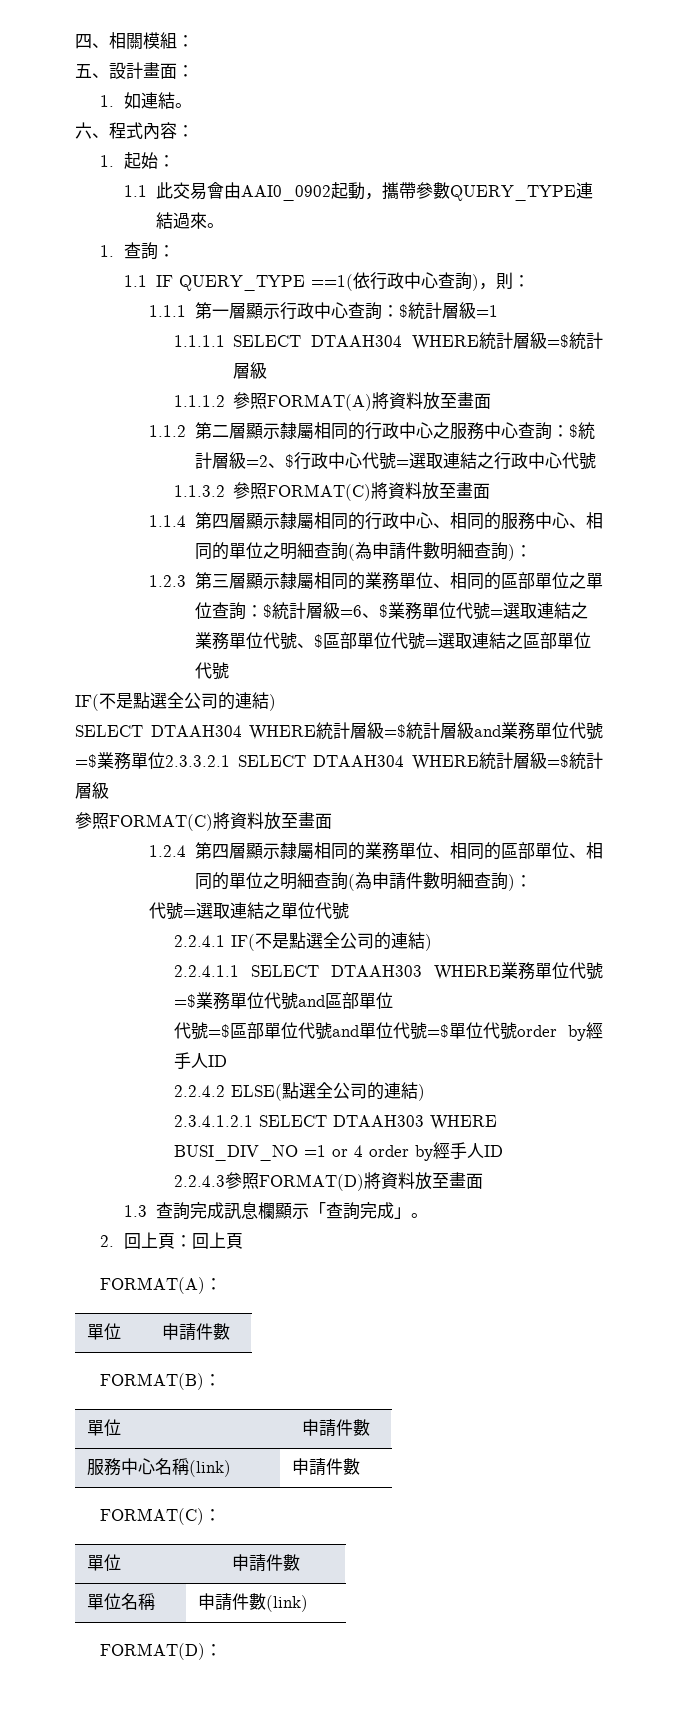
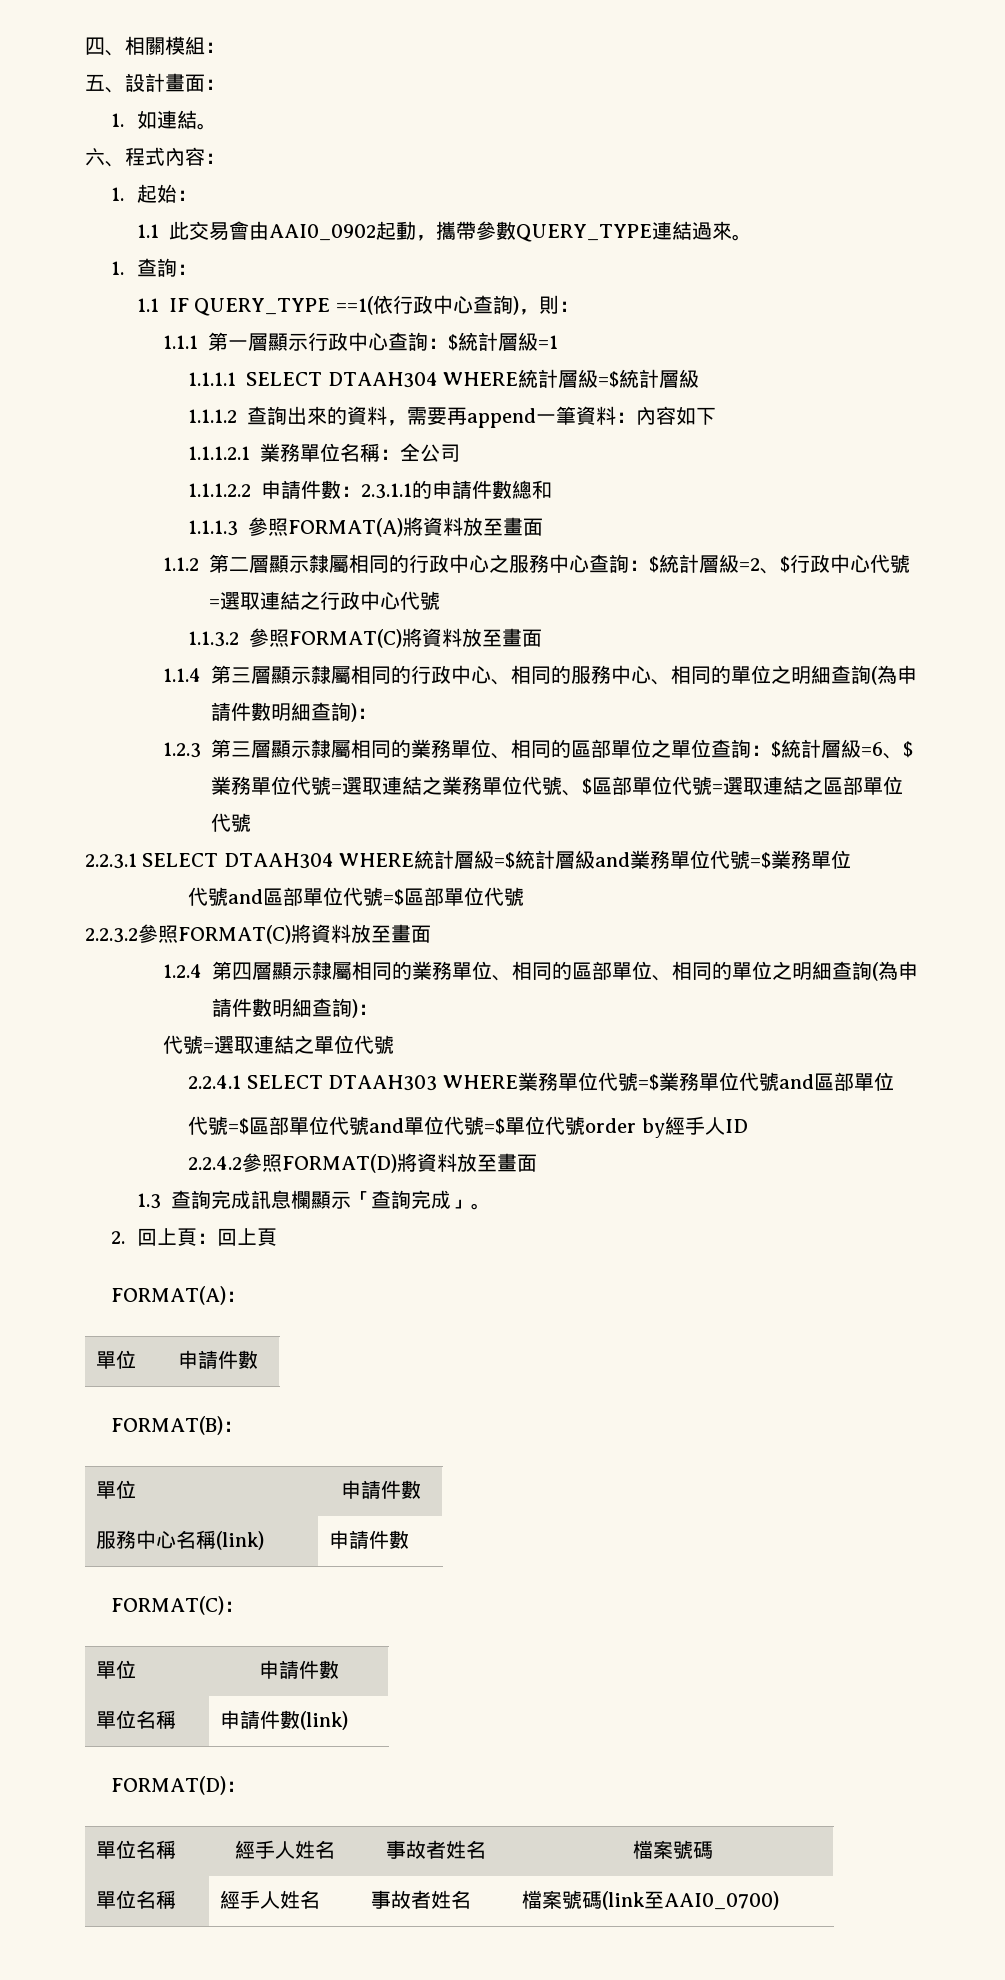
(225, 401) none -> [247,406,717,428] [188,443,461,462] [188,480,553,499] [188,520,239,536] 查詢出來的資料，需要再append一筆資料：內容如下 // 1.1.1.2.1業務單位名稱：全公司 // 1.1.1.2.2申請件數：2.3.1.1的申請件數總和 // 1.1.1.3
[211,514,229,529] 四 -> [230,667,251,683] 三
[75,692,276,711] IF(不是點選全公司的連結) // -> [85,853,137,869] 2.2.3.1
[165,752,603,770] [75,782,109,799] 2.3.3.2.1 SELECT DTAAH304 WHERE統計層級=$統計層級 // -> [188,887,525,906] [85,928,138,943] // 代號and區部單位代號=$區部單位代號 // 2.2.3.2
[230,932,432,951] [173,965,239,977] IF(不是點選全公司的連結) // 2.2.4.1.1 -> (242, 1082) none
[230,1082,425,1101] [173,1115,497,1130] [173,1142,503,1161] [173,1175,225,1187] ELSE(點選全公司的連結) // 2.3.4.1.2.1 SELECT DTAAH303 WHERE BUSI_DIV_NO =1 or 4 order by經手人ID // 2.2.4.3 -> (243, 1163) none
(222, 1650) none -> [96,1840,177,1859] [235,1840,335,1859] [386,1840,486,1859] [632,1840,713,1859] [96,1890,177,1909] [220,1890,321,1909] [371,1890,472,1909] [522,1890,780,1910] // 單位名稱 | 經手人姓名 | 事故者姓名 | 檔案號碼 // 單位名稱 | 經手人姓名 | 事故者姓名 | 檔案號碼(link至AAI0_0700)

